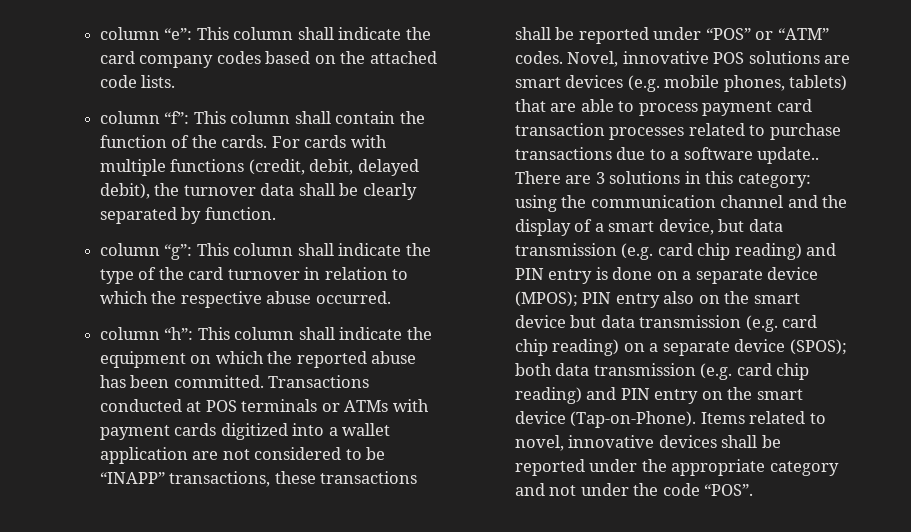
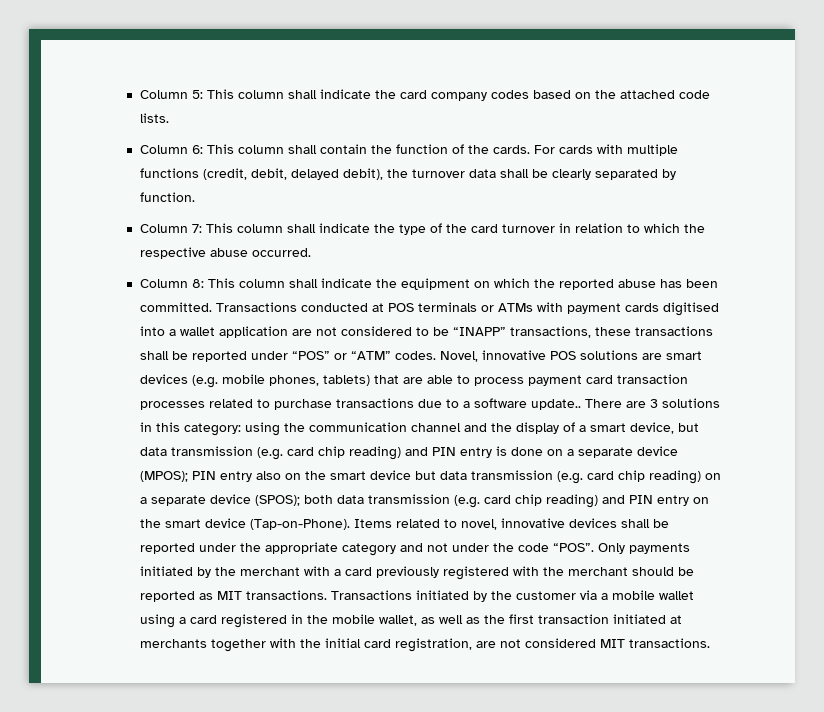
[99,27,193,40] column “e”: -> [139,90,203,99] Column 5:
[99,111,190,124] column “f”: -> [139,145,203,154] Column 6:
[99,243,193,260] column “g”: -> [139,224,202,233] Column 7:
[99,327,194,340] column “h”: -> [139,279,204,288] Column 8:
[220,423,288,440] digitized -> [662,302,719,316] digitised
(754, 490) none -> [597,543,690,554] [139,566,694,580] [139,590,694,602] [139,614,682,628] [139,638,710,652] Only payments initiated by the merchant with a card previously registered with the merchant should be reported as MIT transactions. Transactions initiated by the customer via a mobile wallet using a card registered in the mobile wallet, as well as the first transaction initiated at merchants together with the initial card registration, are not considered MIT transactions.

